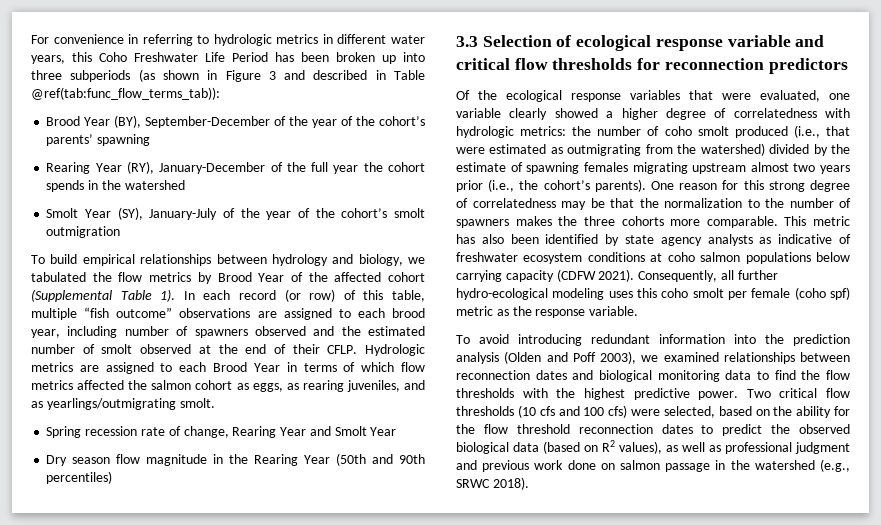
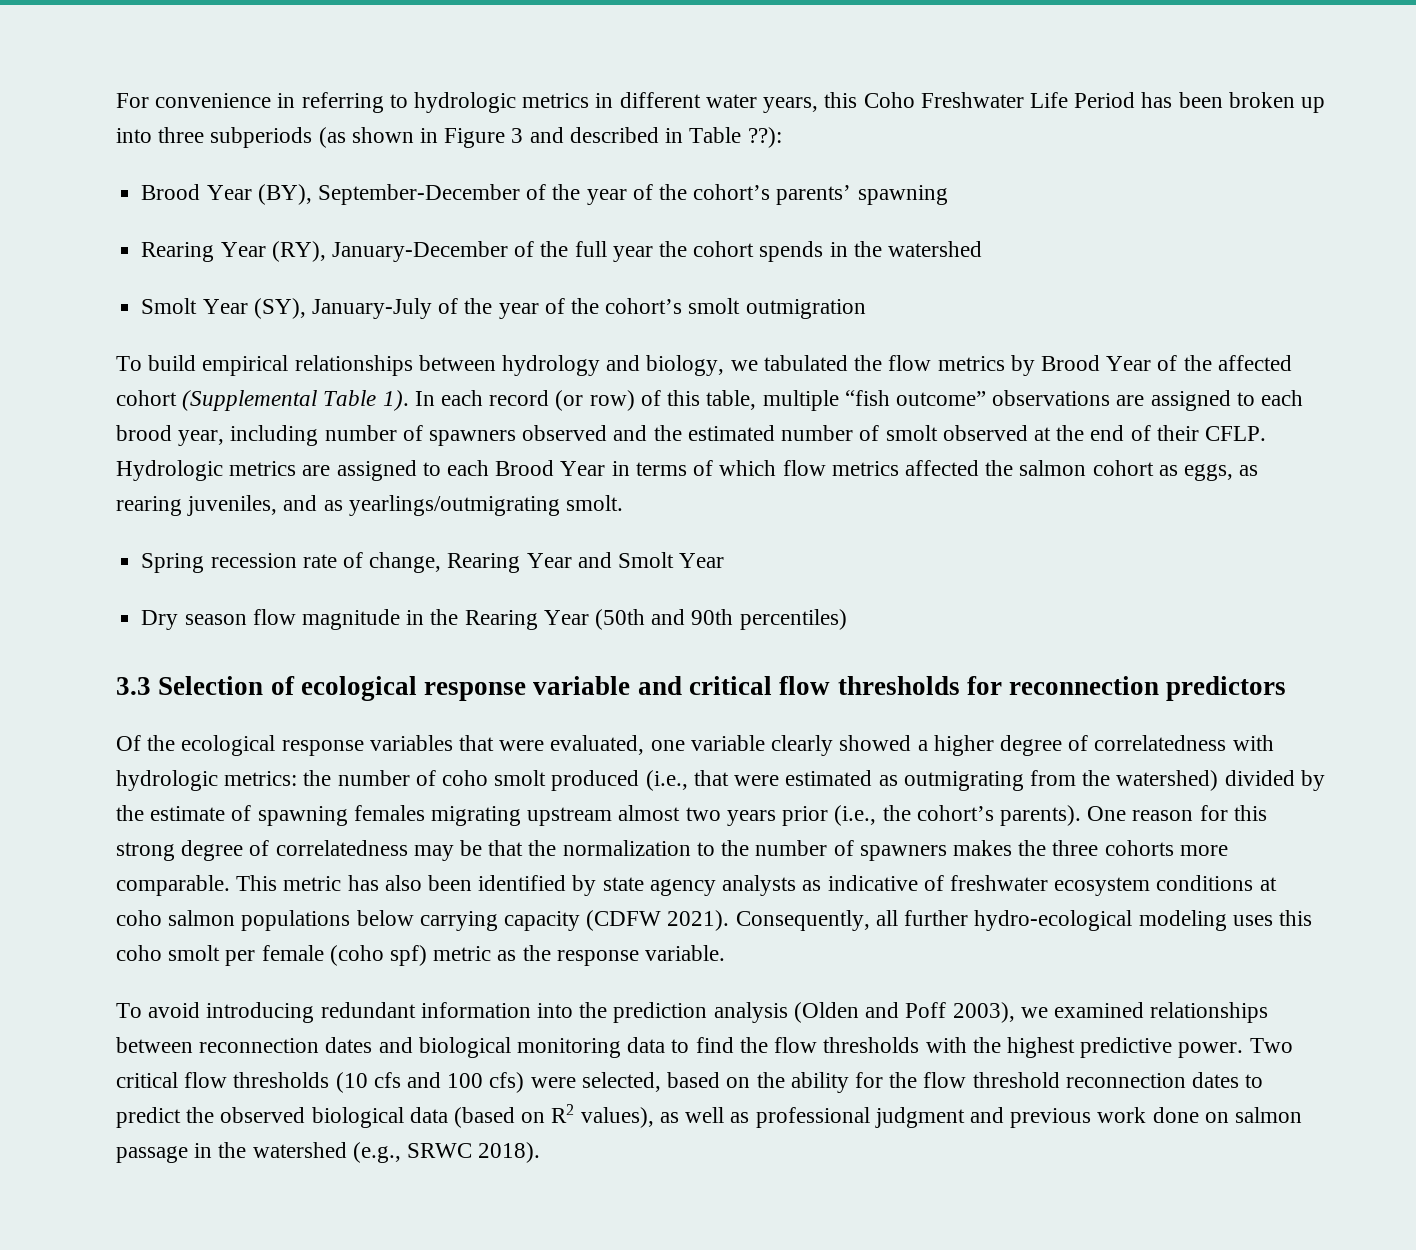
[31,87,220,100] @ref(tab:func_flow_terms_tab)): -> [747,127,782,148] ??):

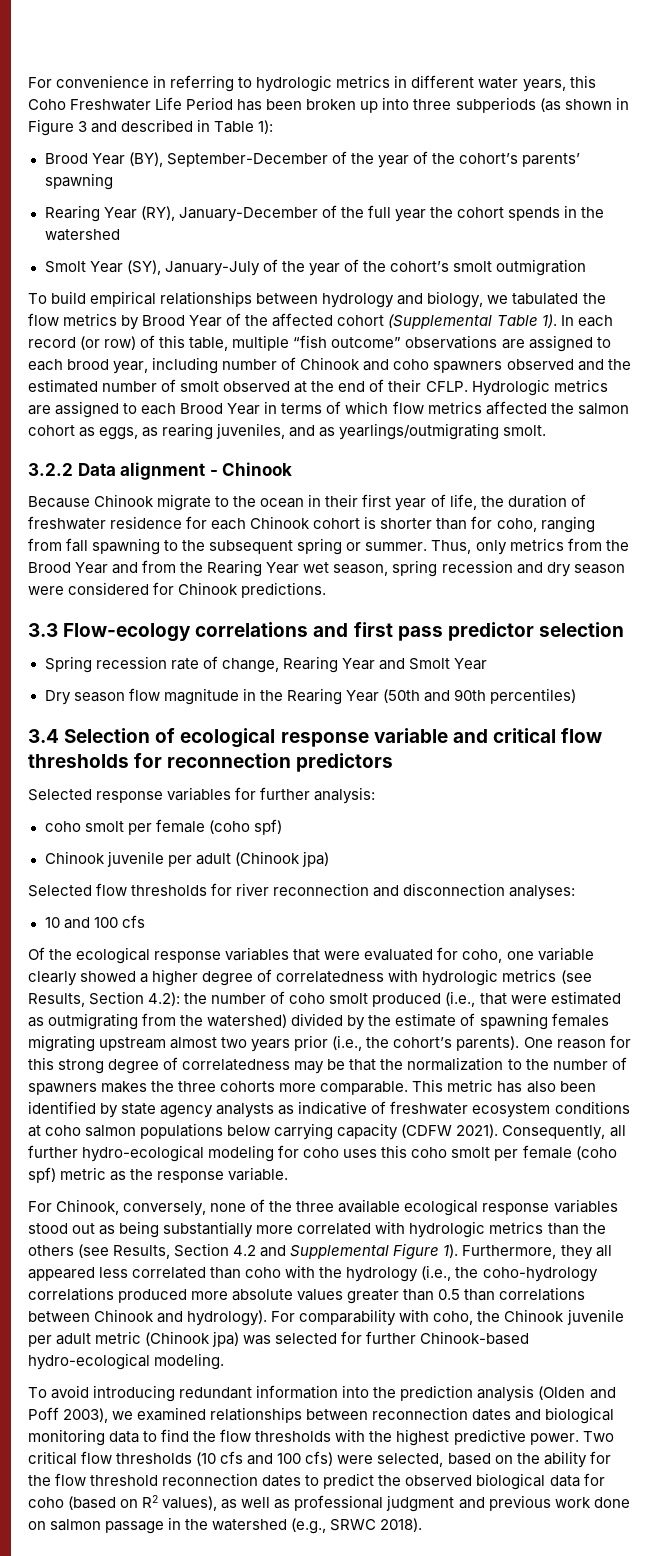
[747,127,782,148] ??): -> [258,120,274,134] 1):
(423, 433) none -> [300,357,430,371] Chinook and coho
(624, 503) none -> [28,462,293,480] [28,494,586,511] [28,516,595,533] [28,538,629,555] [28,560,625,577] [28,582,327,598] [28,622,624,642] // 3.2.2 Data alignment - Chinook // Because Chinook migrate to the ocean in their first year of life, the duration of freshwater residence for each Chinook cohort is shorter than for coho, ranging from fall spawning to the subsequent spring or summer. Thus, only metrics from the Brood Year and from the Rearing Year wet season, spring recession and dry season were considered for Chinook predictions. // 3.3 Flow-ecology correlations and first pass predictor selection
[116,677,151,695] 3.3 -> [28,729,59,743] 3.4
(1287, 688) none -> [28,787,376,804] [44,819,282,835] [44,851,329,867] [28,883,576,900] [44,915,145,929] // Selected response variables for further analysis: // coho smolt per female (coho spf) // Chinook juvenile per adult (Chinook jpa) // Selected flow thresholds for river reconnection and disconnection analyses: // 10 and 100 cfs
[550,735,645,755] evaluated, -> [364,947,503,963] evaluated for coho,
[224,771,298,786] metrics: -> [502,969,592,984] [28,991,181,1007] metrics (see Results, Section 4.2):
(1227, 920) none -> [278,1145,340,1158] for coho
(726, 953) none -> [28,1199,618,1216] [28,1221,606,1238] [28,1243,612,1260] [28,1265,598,1282] [28,1287,586,1304] [28,1309,624,1326] [28,1331,530,1347] [28,1353,225,1370] // For Chinook, conversely, none of the three available ecological response variables stood out as being substantially more correlated with hydrologic metrics than the others (see Results, Section 4.2 and Supplemental Figure 1). Furthermore, they all appeared less correlated than coho with the hydrology (i.e., the coho-hydrology correlations produced more absolute values greater than 0.5 than correlations between Chinook and hydrology). For comparability with coho, the Chinook juvenile per adult metric (Chinook jpa) was selected for further Chinook-based hydro-ecological modeling.
(448, 1115) none -> [583,1473,605,1486] [28,1497,64,1508] for coho

